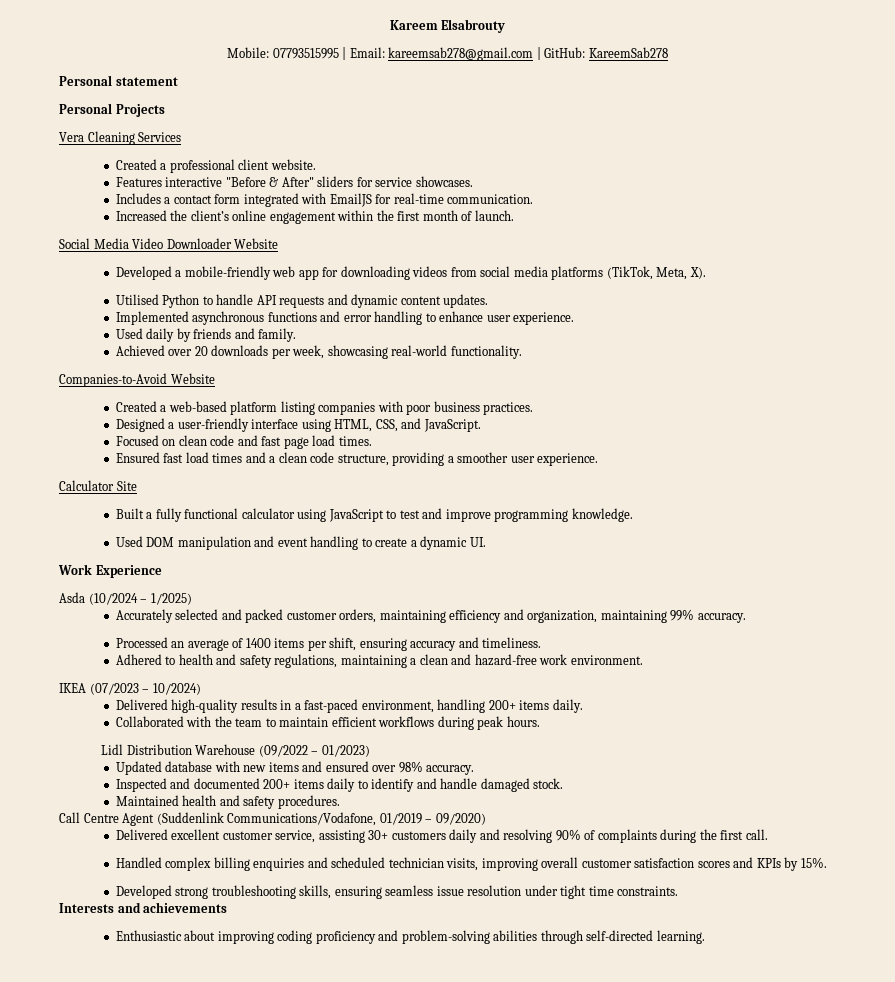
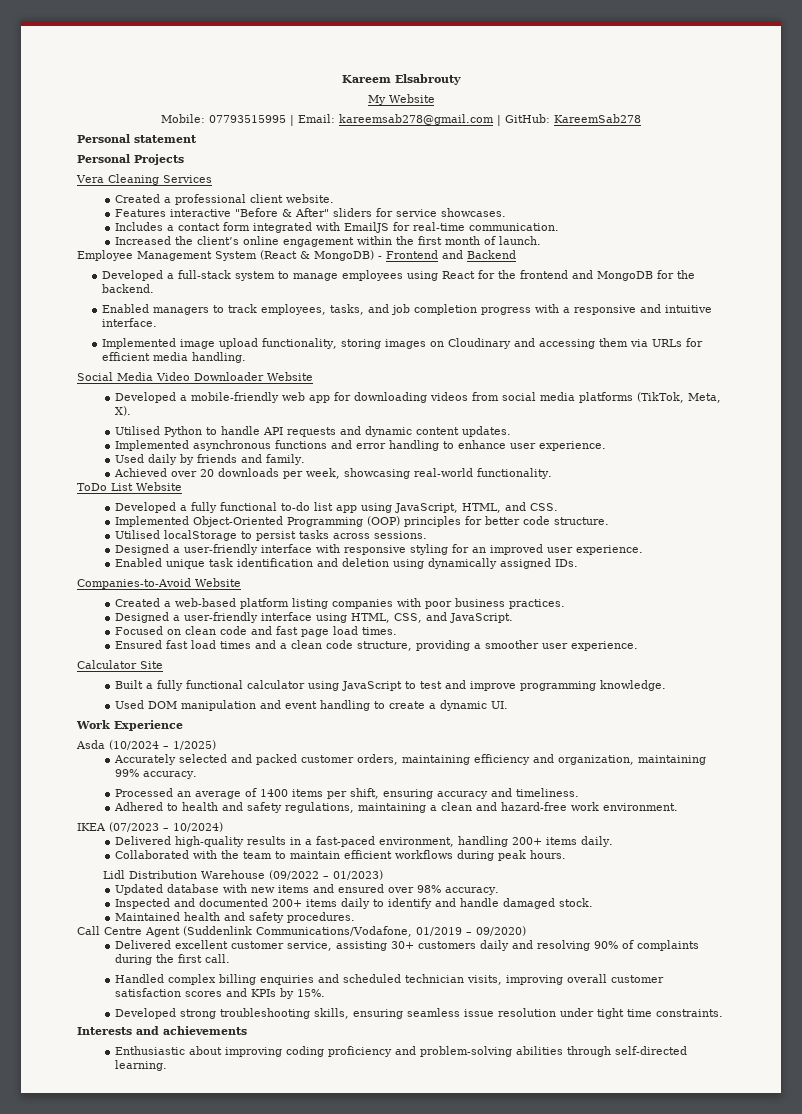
(506, 26) none -> [367,94,435,105] // My Website
(514, 215) none -> [77,250,516,261] [101,270,695,281] [101,284,154,293] [101,304,712,315] [101,318,157,327] [101,338,703,349] [101,352,246,363] // Employee Management System (React & MongoDB) - Frontend and Backend // Developed a full-stack system to manage employees using React for the frontend and MongoDB for the backend. // Enabled managers to track employees, tasks, and job completion progress with a responsive and intuitive interface. // Implemented image upload functionality, storing images on Cloudinary and accessing them via URLs for efficient media handling.
(522, 352) none -> [77,482,182,491] [114,502,558,513] [114,516,609,527] [114,530,427,541] [114,544,643,555] [114,558,578,569] // ToDo List Website // Developed a fully functional to-do list app using JavaScript, HTML, and CSS. // Implemented Object-Oriented Programming (OOP) principles for better code structure. // Utilised localStorage to persist tasks across sessions. // Designed a user-friendly interface with responsive styling for an improved user experience. // Enabled unique task identification and deletion using dynamically assigned IDs.

